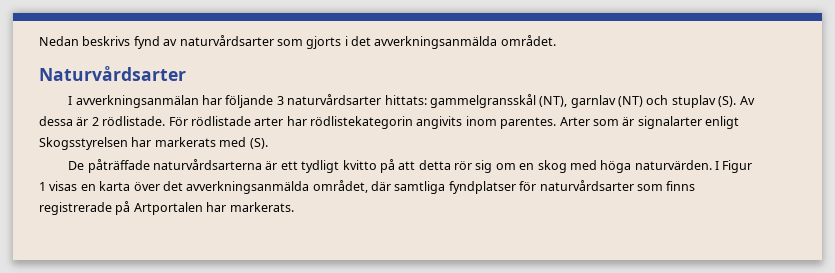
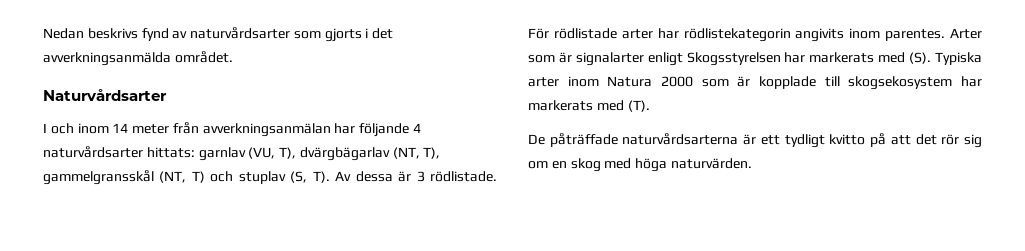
(73, 100) none -> [50,122,199,134] och inom 14 meter från
[276,96,284,105] 3 -> [413,123,422,133] 4
[429,94,737,108] gammelgransskål (NT), garnlav (NT) och stuplav (S). -> [198,147,441,161] [43,170,330,185] garnlav (VU, T), dvärgbägarlav (NT, T), gammelgransskål (NT, T) och stuplav (S, T).
[91,117,99,126] 2 -> [416,171,425,182] 3
(268, 143) none -> [935,52,983,65] [528,76,982,90] [528,100,650,112] Typiska arter inom Natura 2000 som är kopplade till skogsekosystem har markerats med (T).
[418,160,451,170] detta -> [915,134,937,145] det
[715,160,753,173] [39,180,696,194] [39,201,294,215] I Figur 1 visas en karta över det avverkningsanmälda området, där samtliga fyndplatser för naturvårdsarter som finns registrerade på Artportalen har markerats. -> (752, 163) none

